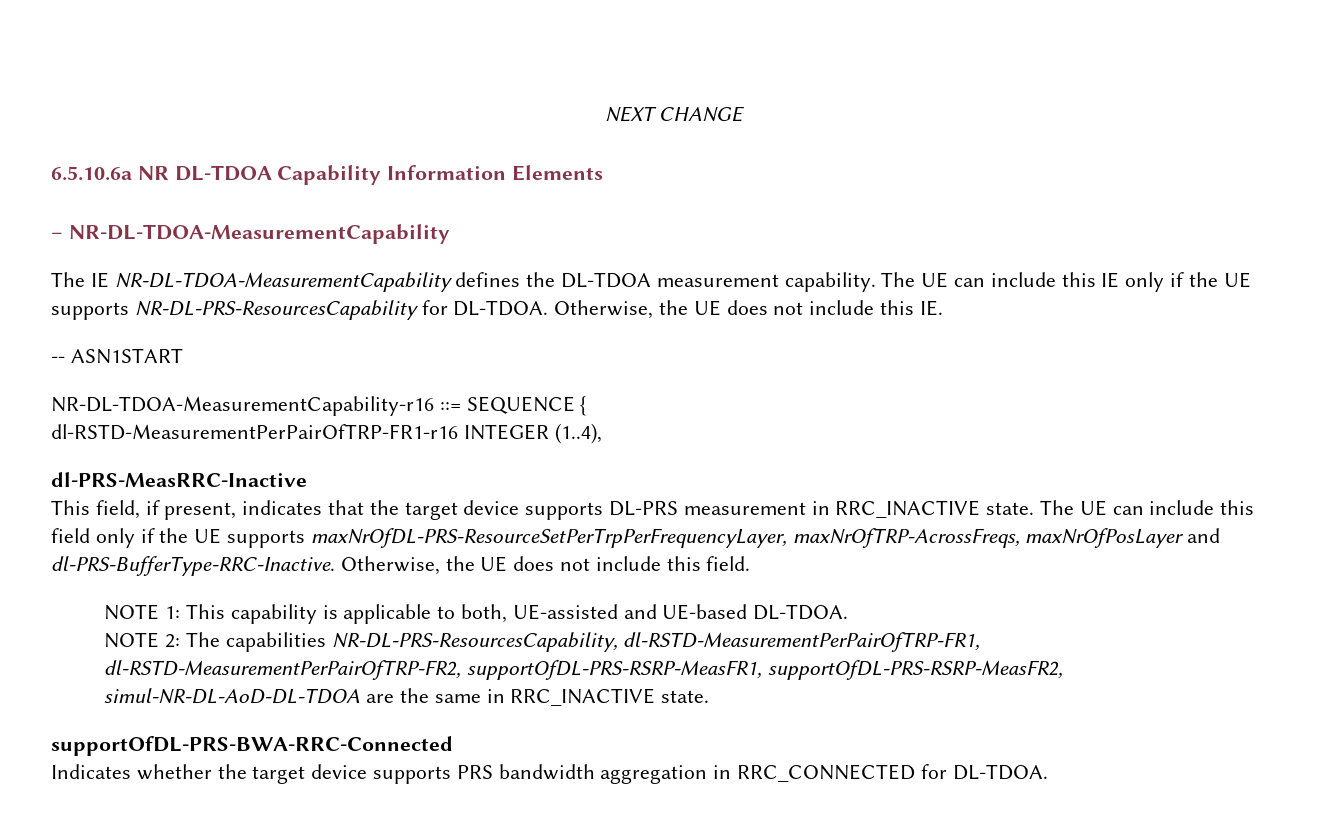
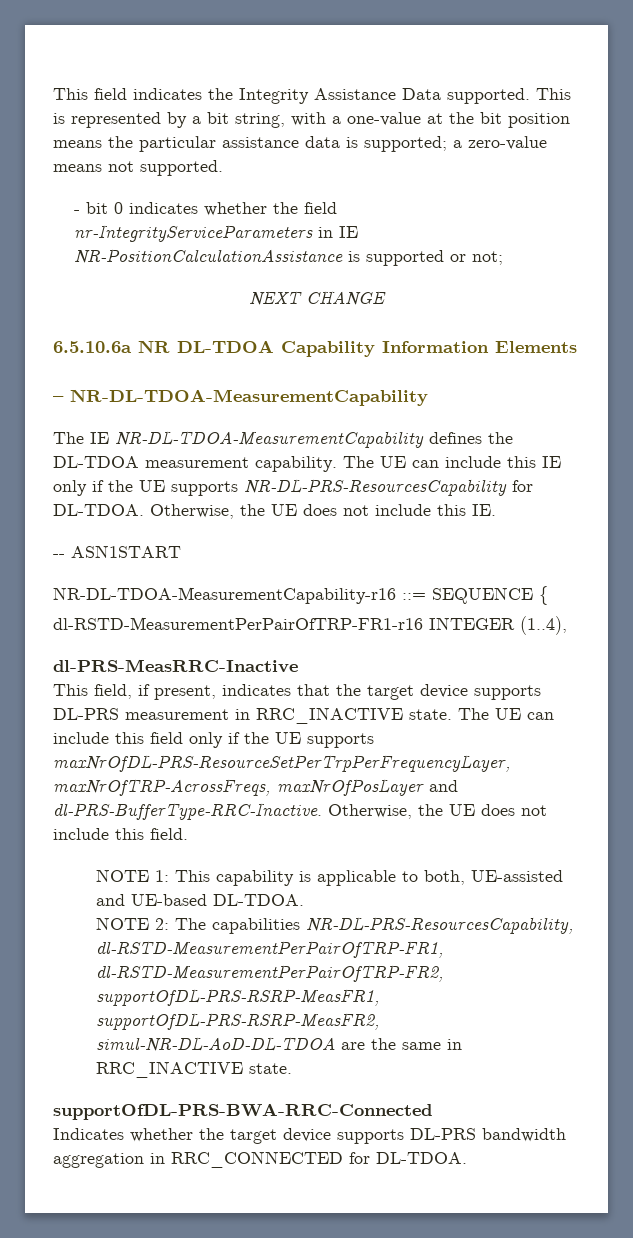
(604, 114) none -> [53,88,571,104] [53,112,570,128] [53,136,547,152] [53,160,223,176] [74,202,338,216] [74,225,359,242] [74,249,504,266] This field indicates the Integrity Assistance Data supported. This is represented by a bit string, with a one-value at the bit position means the particular assistance data is supported; a zero-value means not supported. // - bit 0 indicates whether the field nr-IntegrityServiceParameters in IE NR-PositionCalculationAssistance is supported or not; //
[456,765,493,779] PRS -> [410,1128,476,1140] DL-PRS

